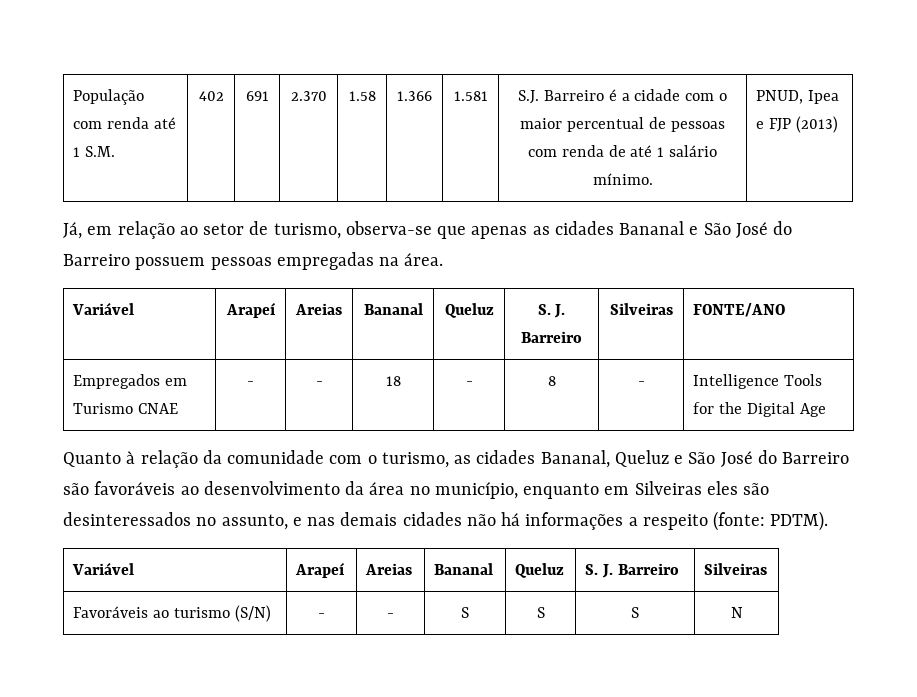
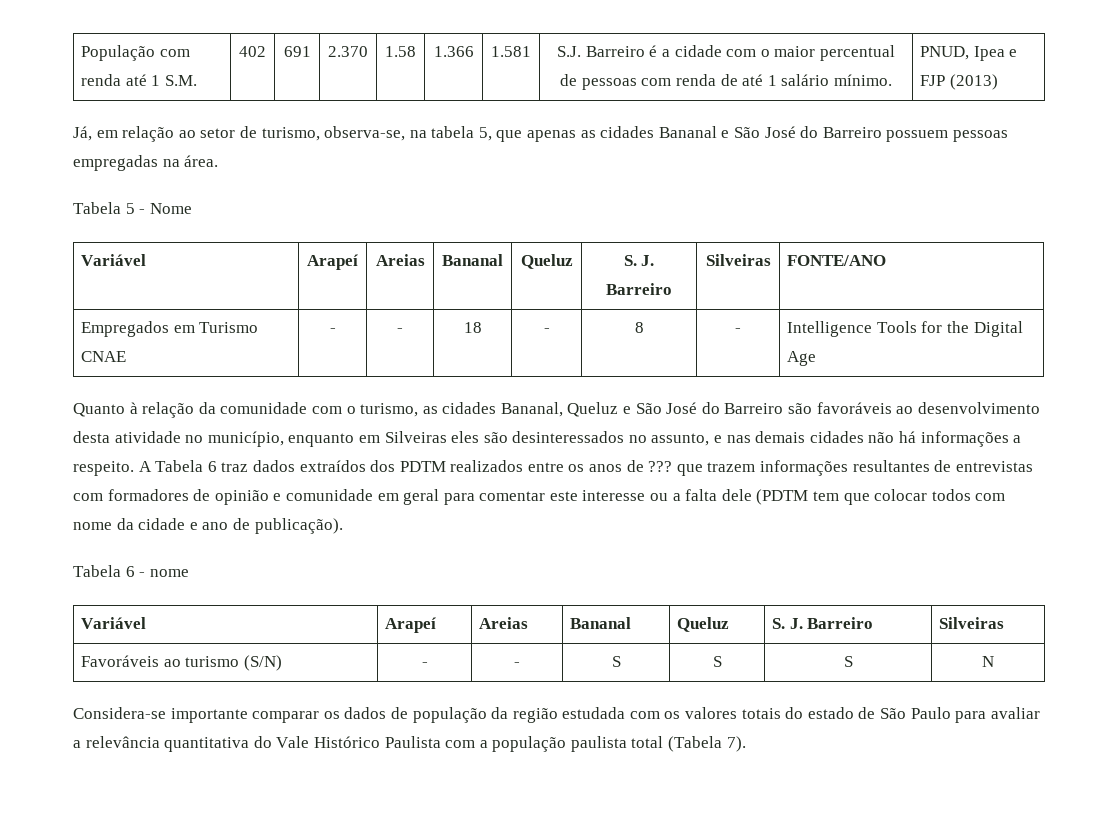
[345,221,432,235] observa-se -> [324,126,492,141] observa-se, na tabela 5,
(444, 259) none -> [73,202,192,214] // Tabela 5 - Nome
[345,481,405,495] da área -> [73,431,181,443] desta atividade
[642,511,829,531] respeito (fonte: PDTM). -> [73,460,1033,476] [73,489,1006,505] [73,518,343,534] [73,565,189,577] respeito. A Tabela 6 traz dados extraídos dos PDTM realizados entre os anos de ??? que trazem informações resultantes de entrevistas com formadores de opinião e comunidade em geral para comentar este interesse ou a falta dele (PDTM tem que colocar todos com nome da cidade e ano de publicação). // Tabela 6 - nome
(743, 612) none -> [73,707,1040,723] [73,736,746,752] // Considera-se importante comparar os dados de população da região estudada com os valores totais do estado de São Paulo para avaliar a relevância quantitativa do Vale Histórico Paulista com a população paulista total (Tabela 7).

